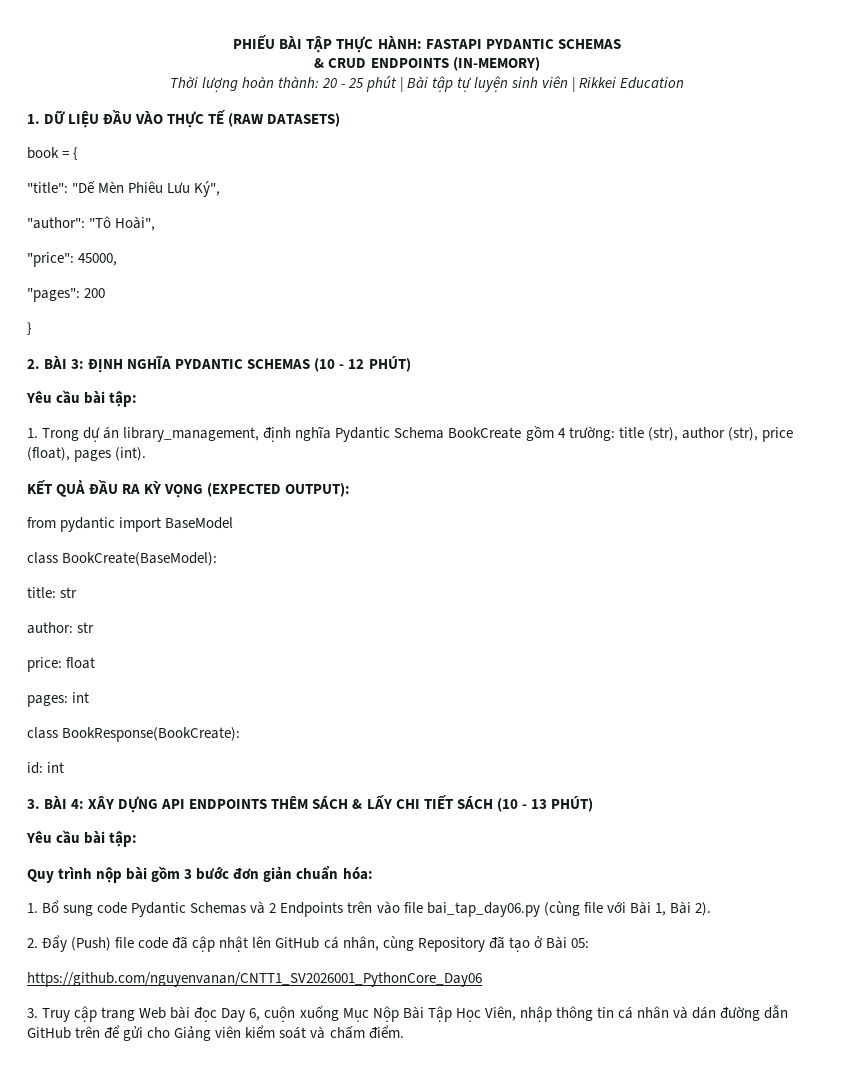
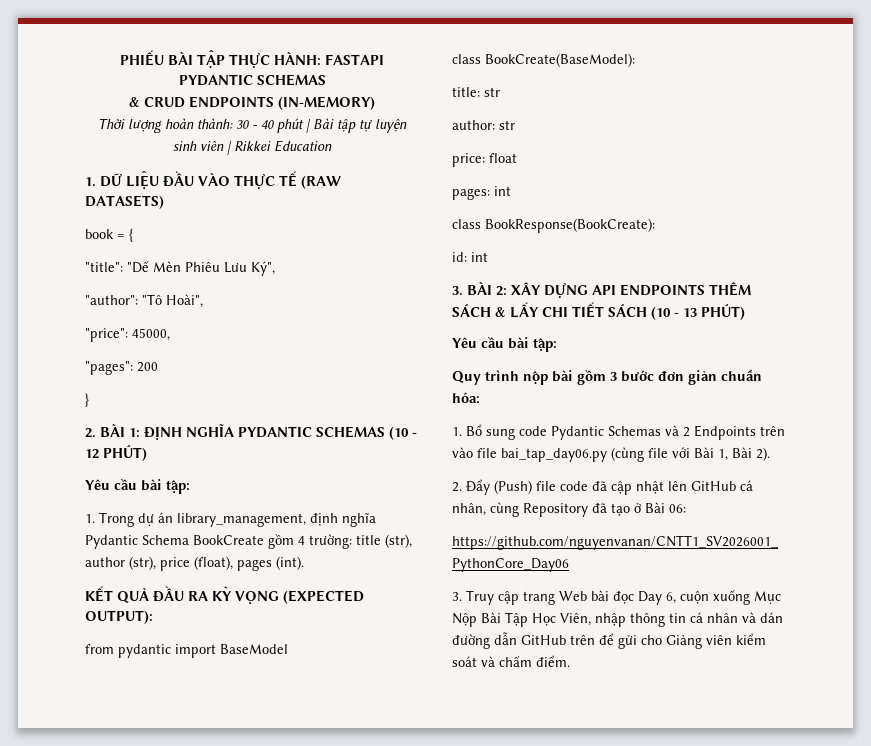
[321,78,364,88] 20 - 25 -> [236,120,274,129] 30 - 40
[71,359,85,369] 3: -> [129,428,140,437] 1:
[71,799,85,809] 4: -> [496,286,507,296] 2:
[570,938,589,948] 05: -> [669,504,686,513] 06:

